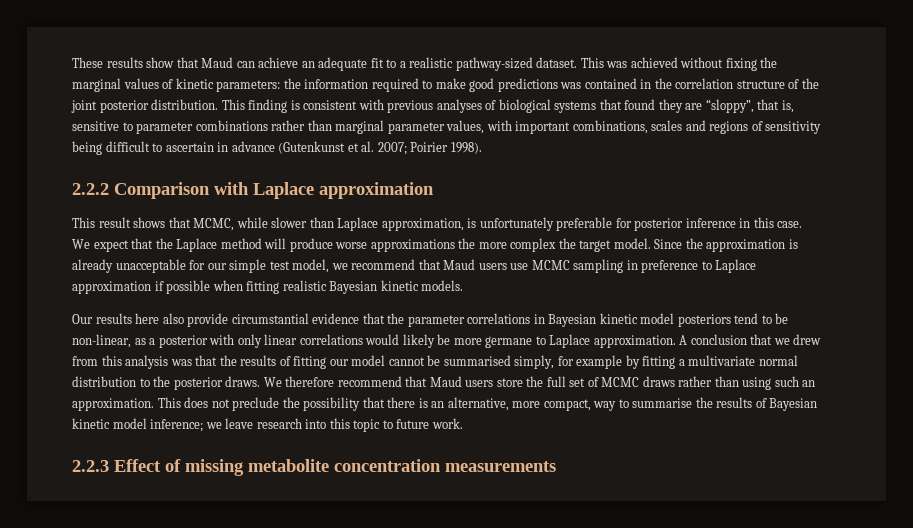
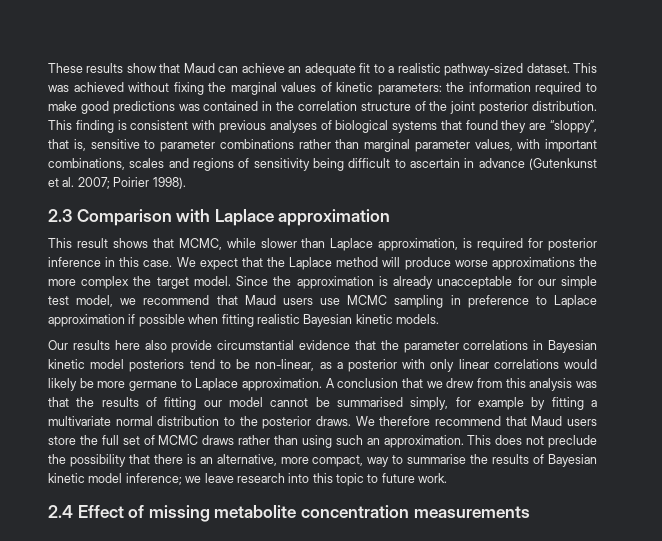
[72,183,109,195] 2.2.2 -> [48,209,72,222] 2.3
[479,217,613,231] unfortunately preferable -> [477,238,524,251] required
[72,460,109,472] 2.2.3 -> [48,505,73,518] 2.4

